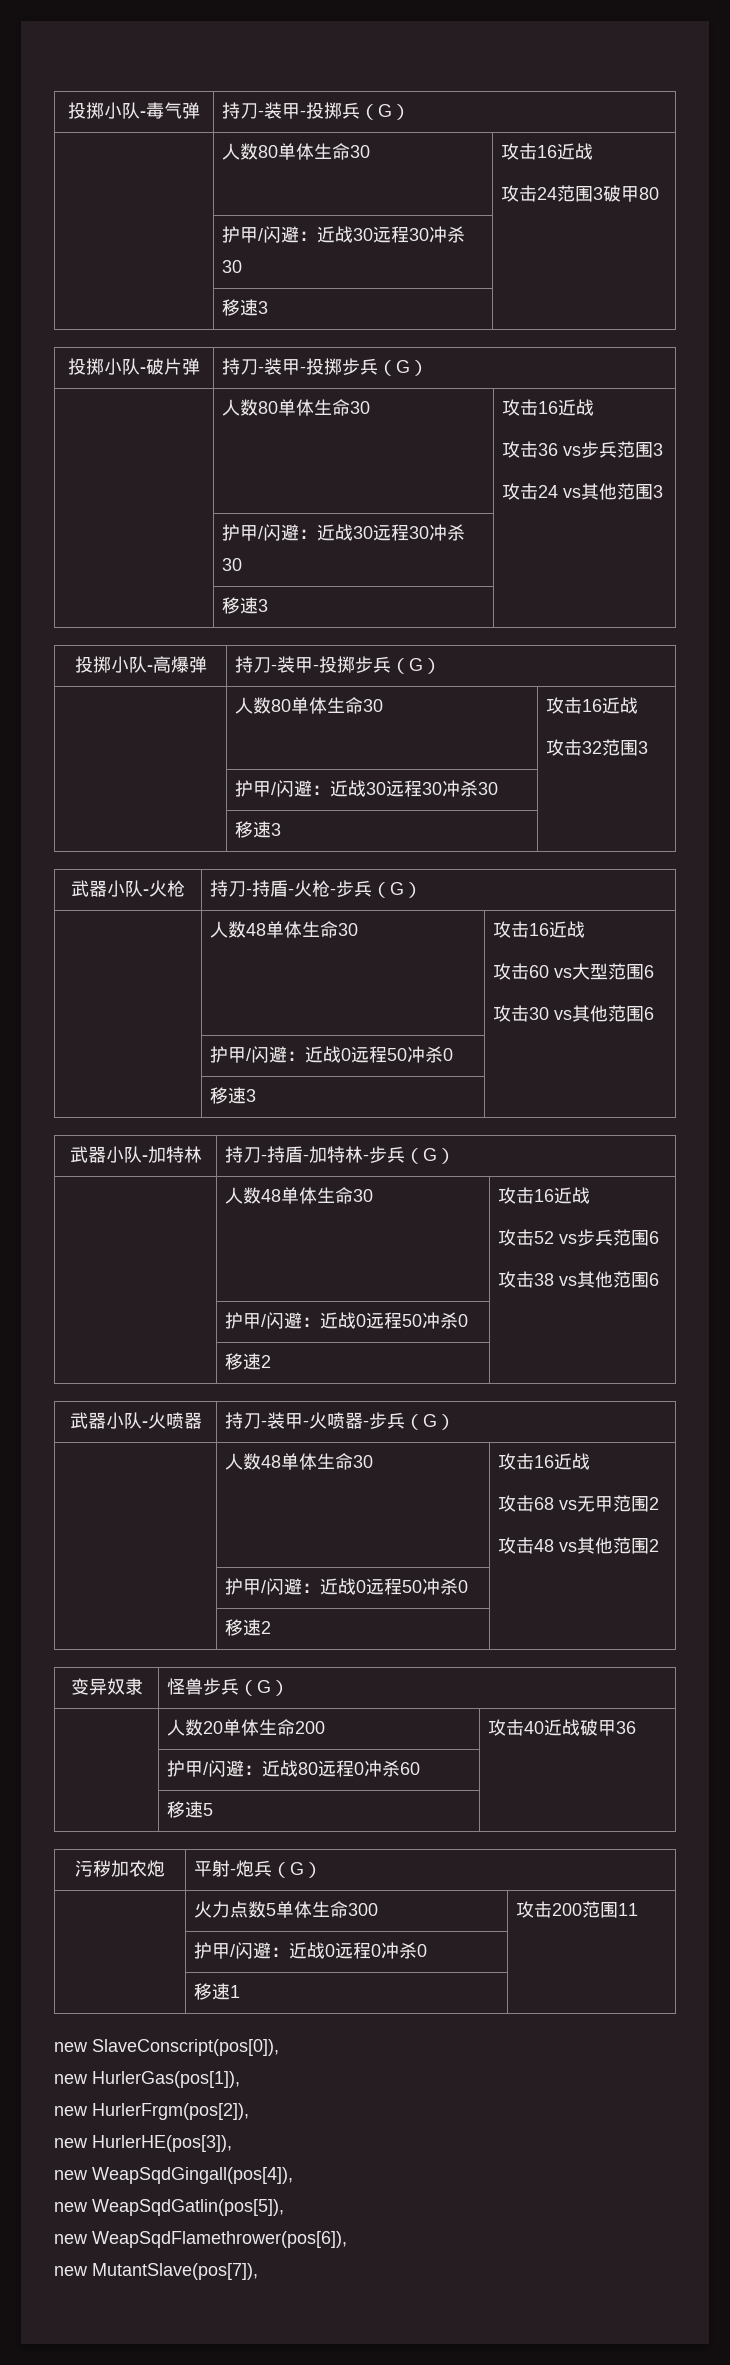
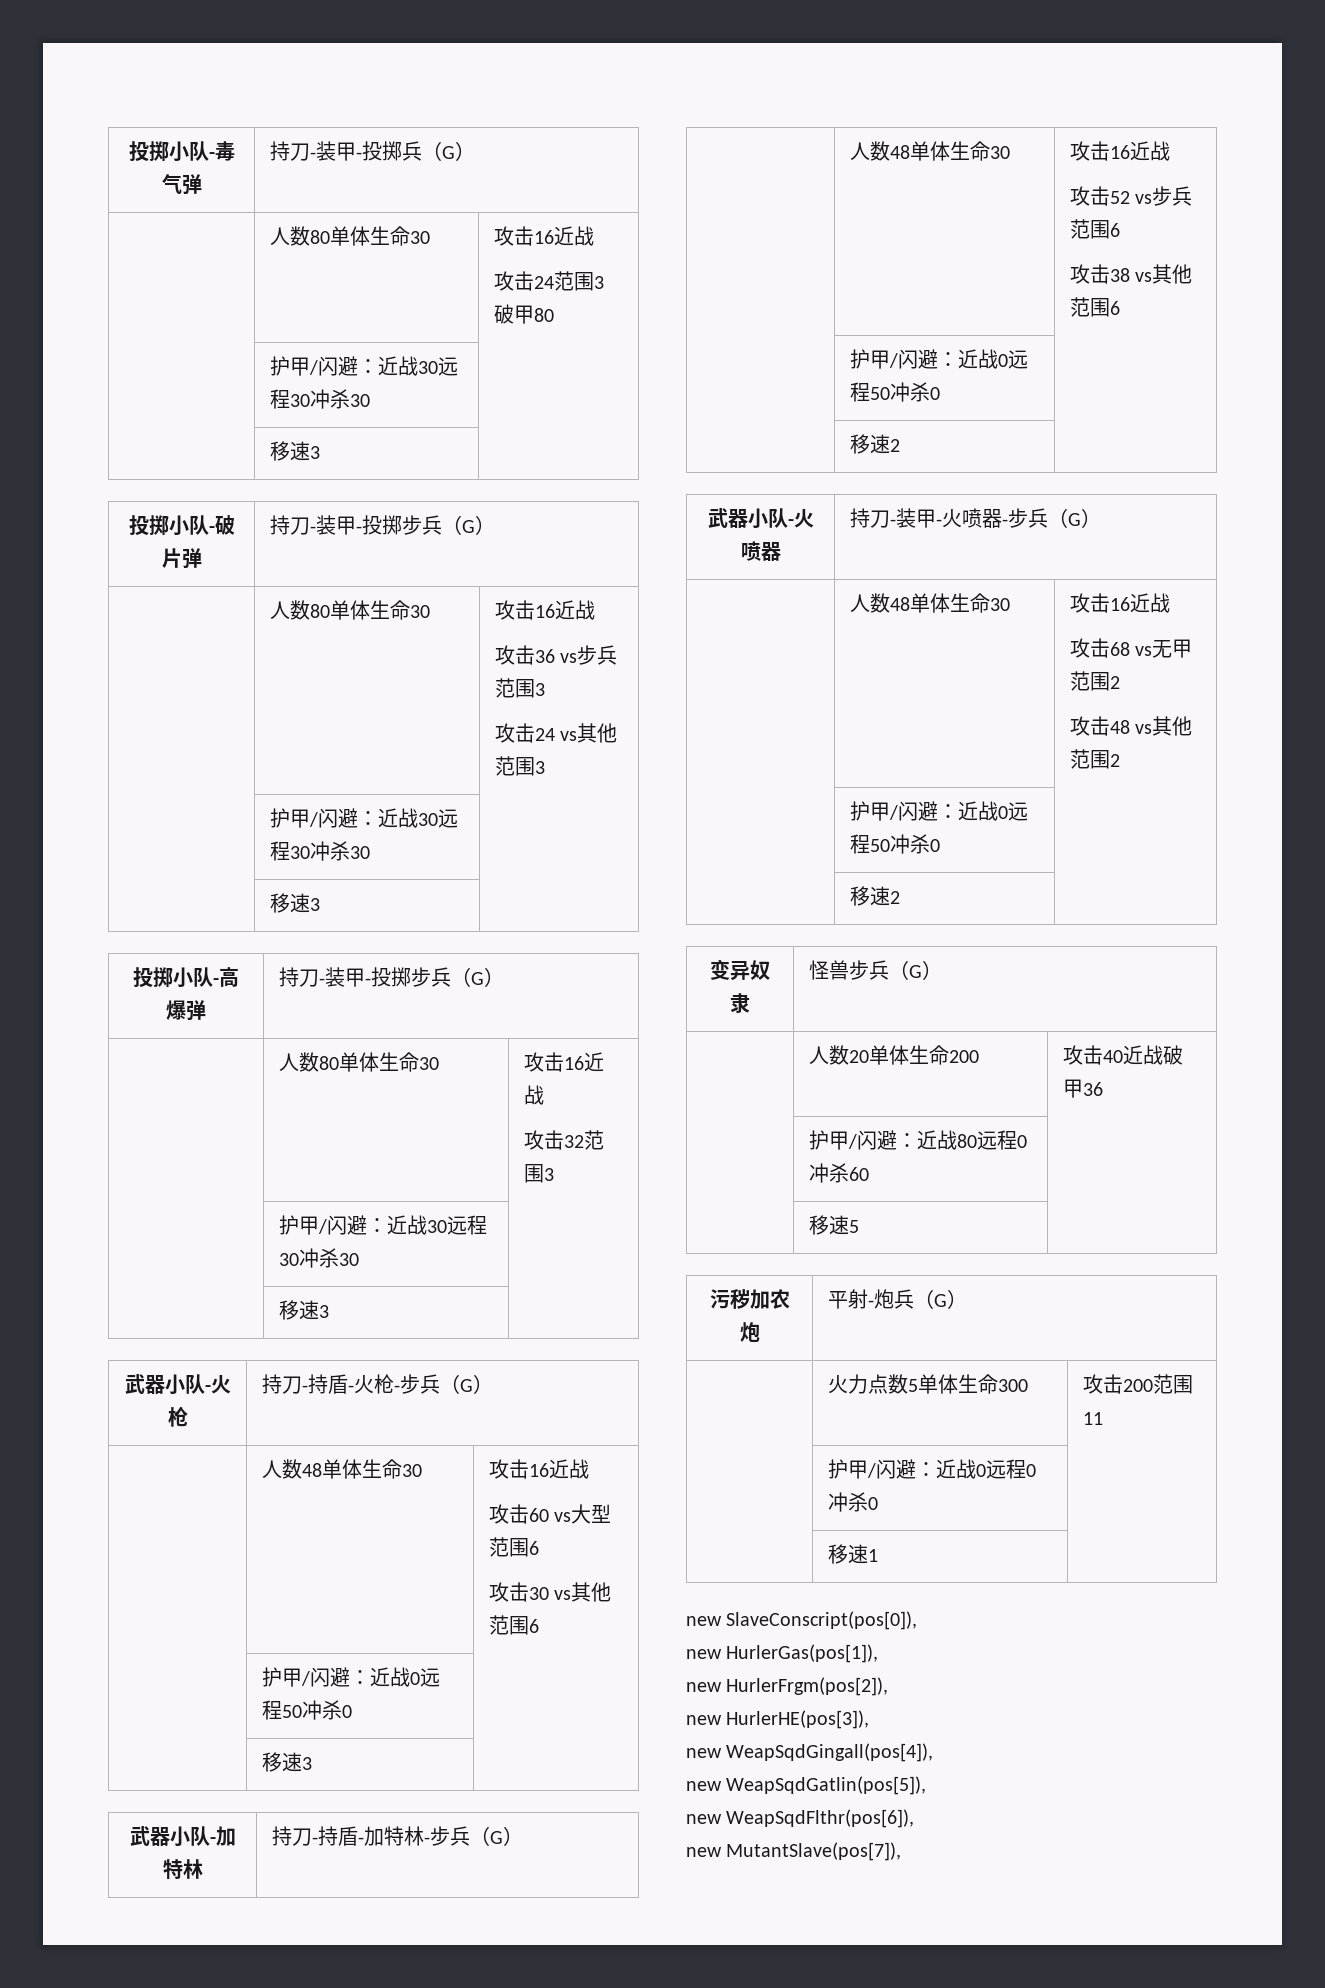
[92,2231,347,2248] WeapSqdFlamethrower(pos[6]), -> [726,1809,915,1828] WeapSqdFlthr(pos[6]),

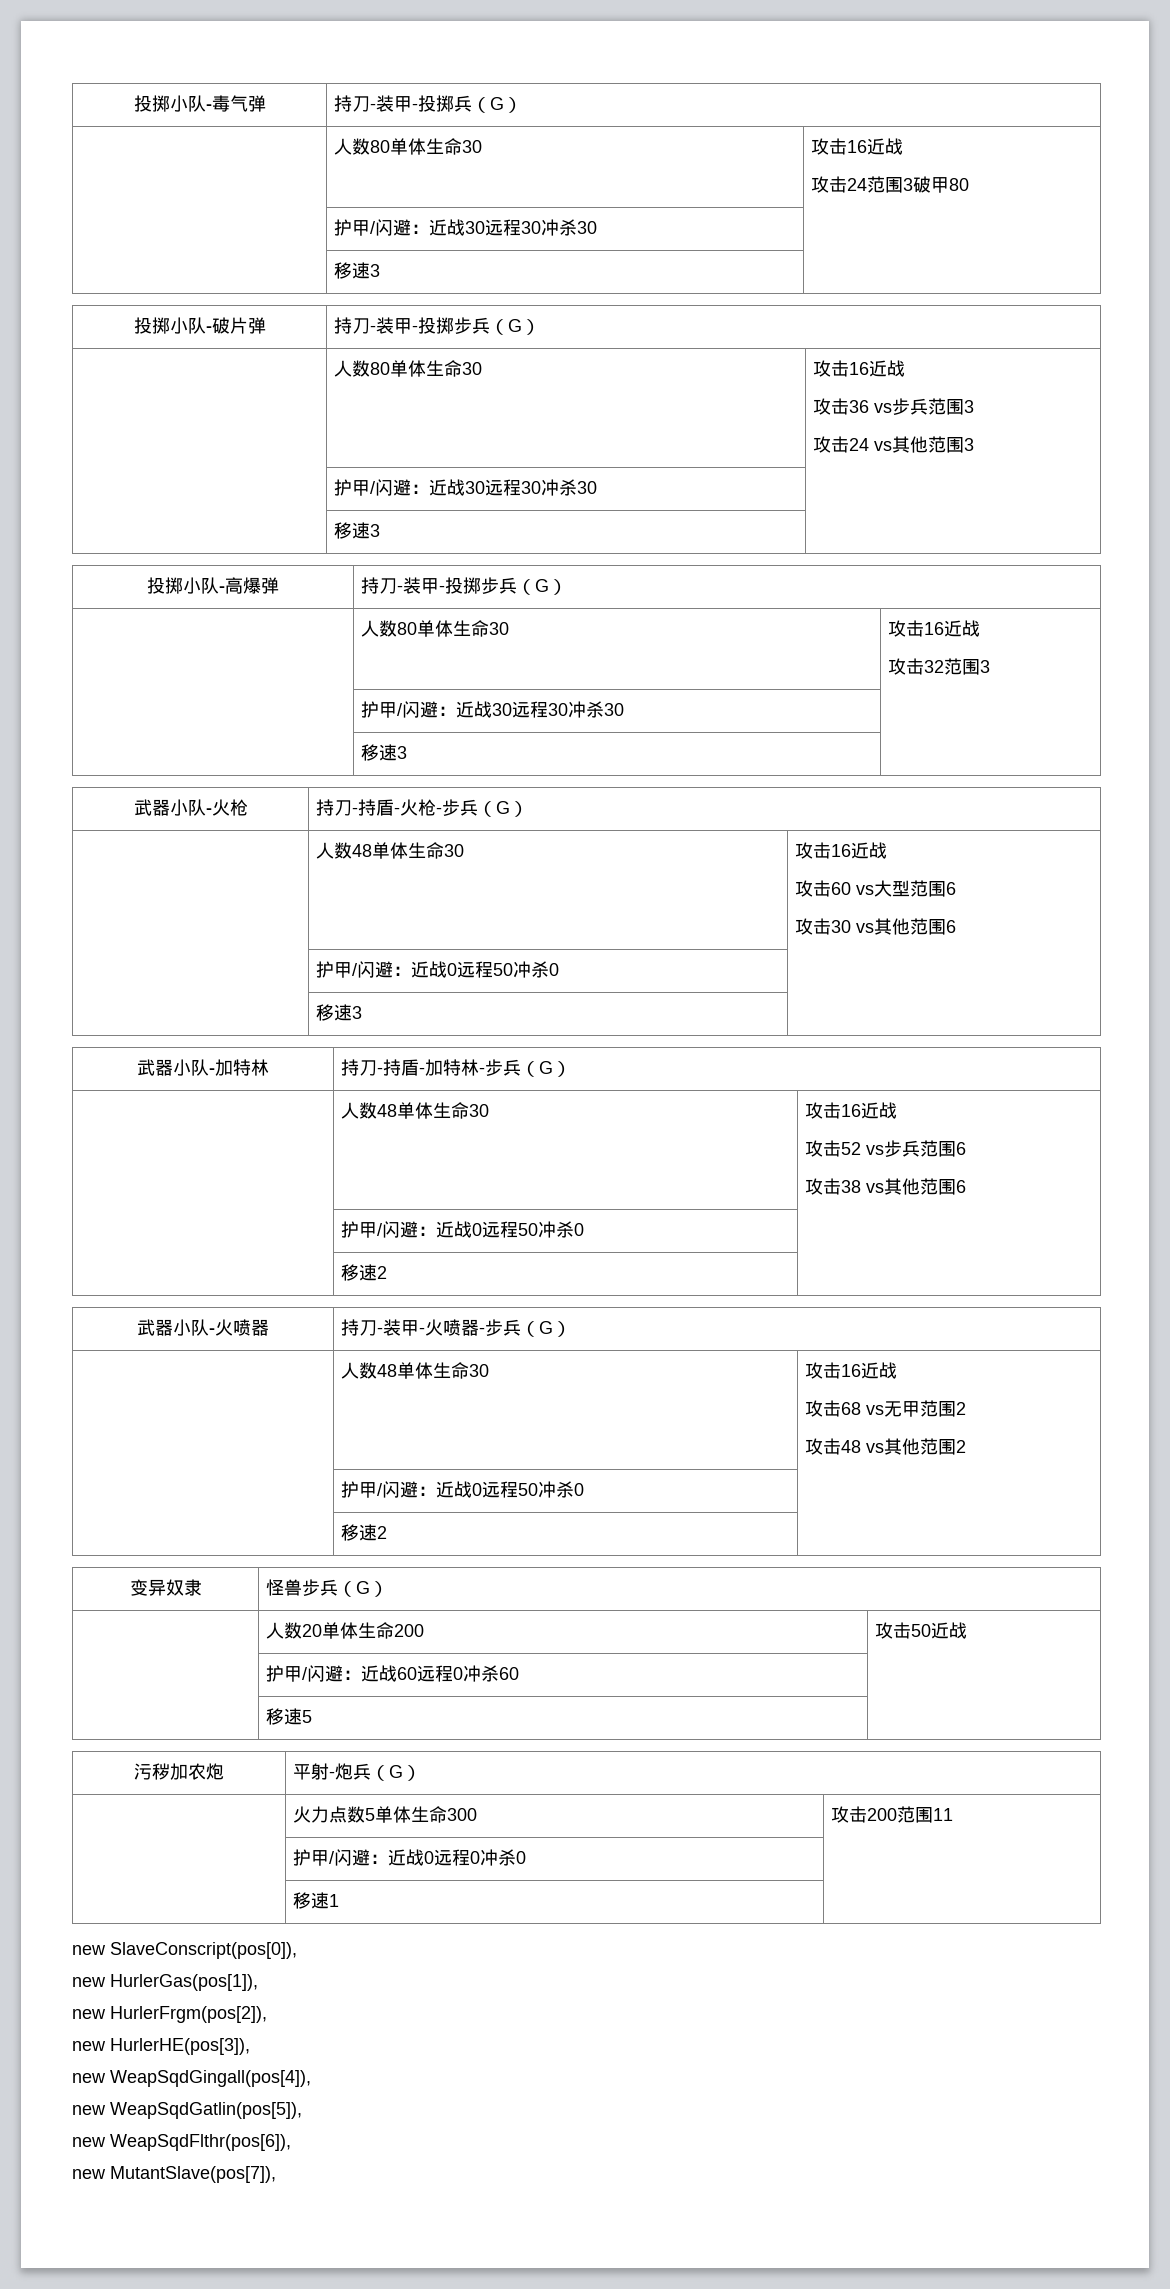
[1102,1045,1183,1065] [1062,1079,1103,1098] [808,1130,977,1150] 40近战破甲36 // | 护甲/闪避：近战80 -> [910,1622,967,1639] [265,1665,417,1682] 50近战 // | 护甲/闪避：近战60

